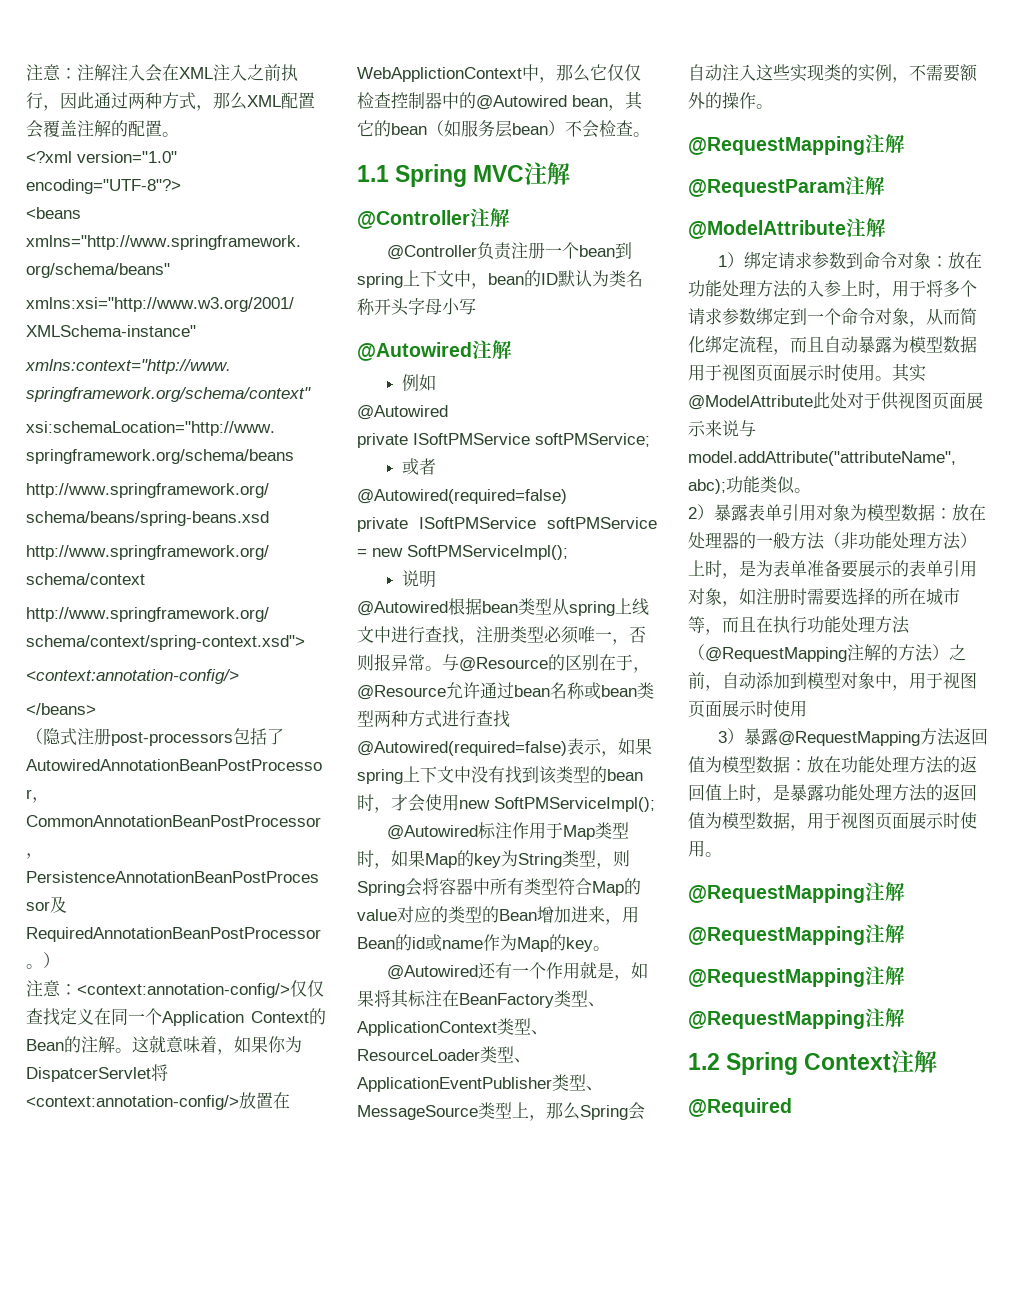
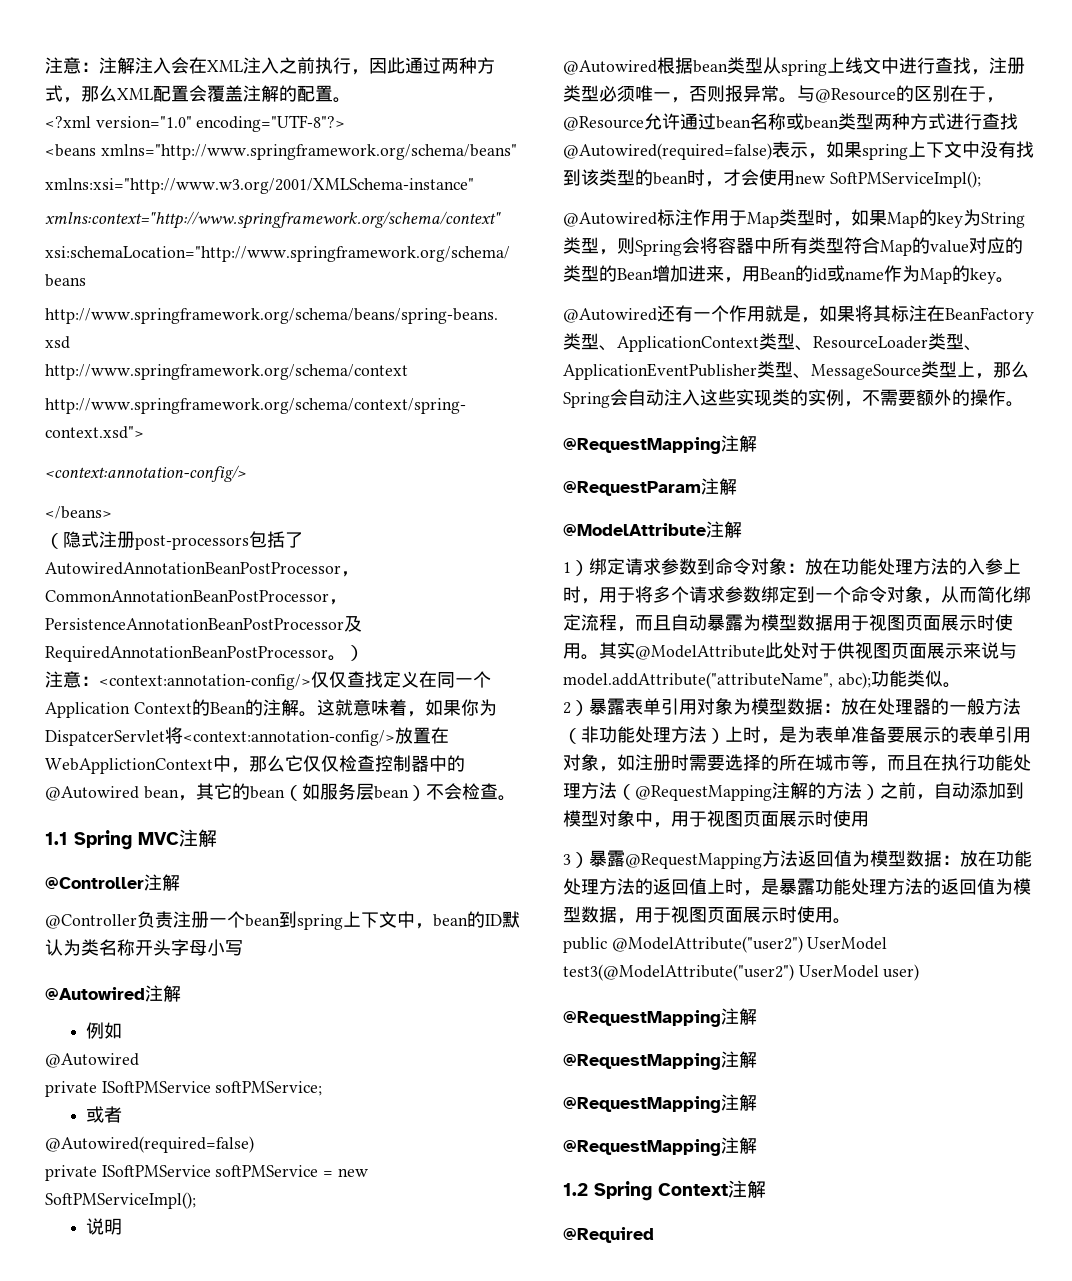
(722, 854) none -> [563,936,888,953] [563,964,920,981] // public @ModelAttribute("user2") UserModel test3(@ModelAttribute("user2") UserModel user)

